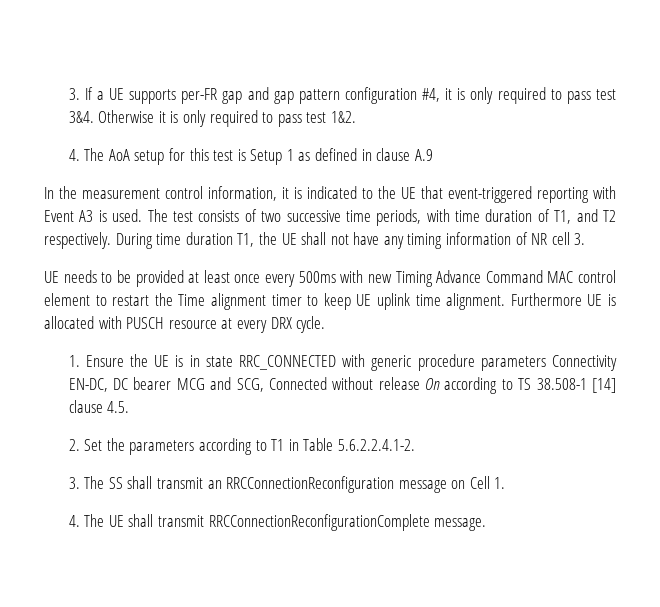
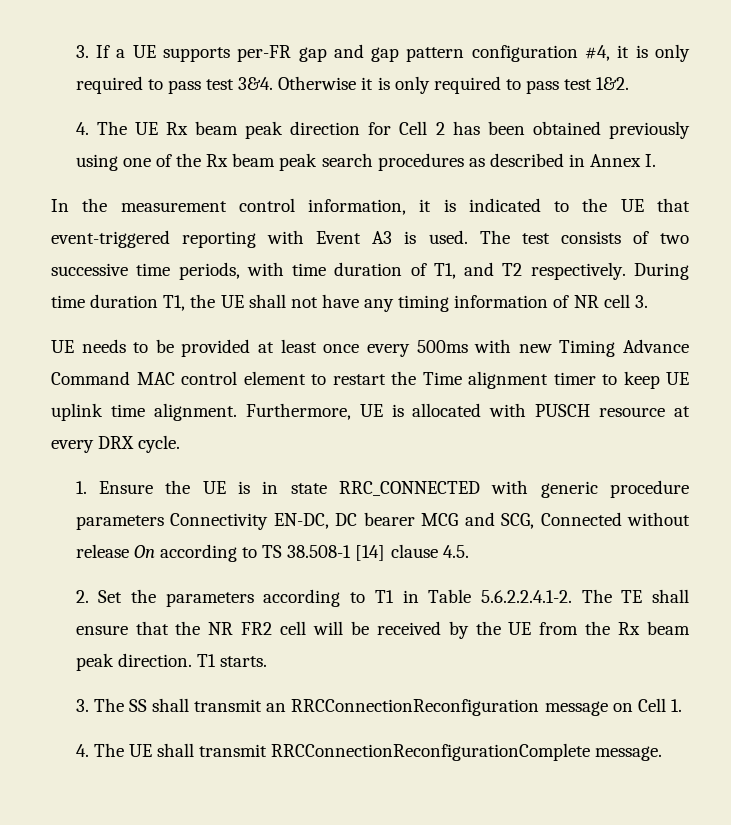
[108,148,433,165] AoA setup for this test is Setup 1 as defined in clause A.9 -> [134,121,690,139] [75,153,657,171] UE Rx beam peak direction for Cell 2 has been obtained previously using one of the Rx beam peak search procedures as described in Annex I.
[510,293,582,306] Furthermore -> [245,403,351,420] Furthermore,
(415, 445) none -> [581,589,689,603] [75,621,690,639] [75,653,268,671] The TE shall ensure that the NR FR2 cell will be received by the UE from the Rx beam peak direction. T1 starts.

